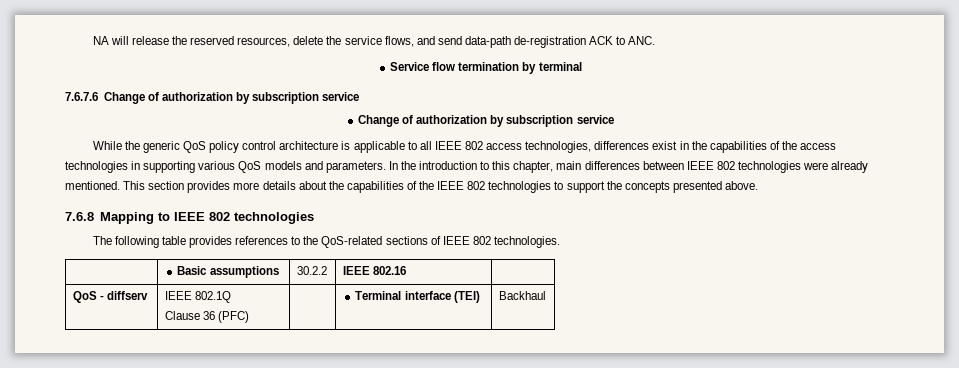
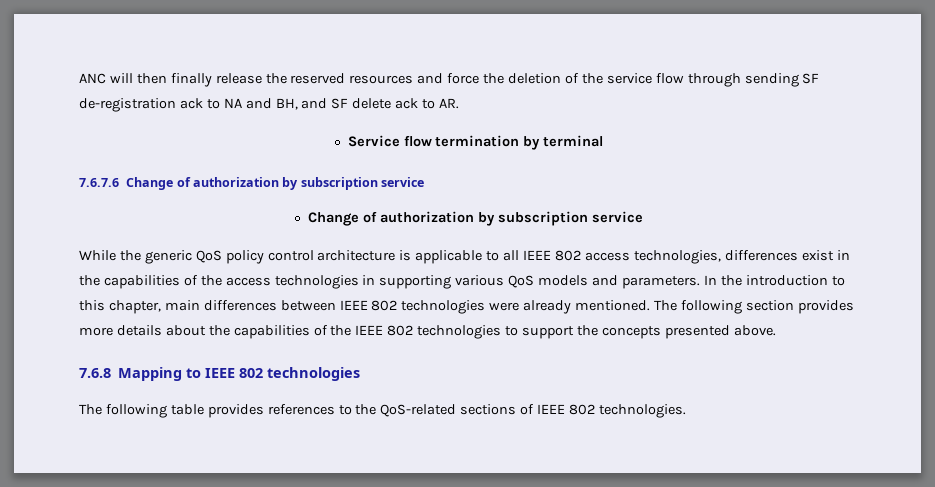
[92,36,656,48] NA will release the reserved resources, delete the service flows, and send data-path de-registration ACK to ANC. -> [79,73,820,87] [79,98,460,112] ANC will then finally release the reserved resources and force the deletion of the service flow through sending SF de-registration ack to NA and BH, and SF delete ack to AR.
[123,181,146,190] This -> [654,300,742,314] The following
[177,266,279,278] [296,266,327,275] [342,266,406,275] [72,291,149,303] [164,291,231,303] [164,311,250,323] [355,291,480,303] [498,291,546,300] // | Basic assumptions | 30.2.2 | IEEE 802.16 | // QoS - diffserv | IEEE 802.1Q // Clause 36 (PFC) | | Terminal interface (TEI) | Backhaul -> (686, 411) none

